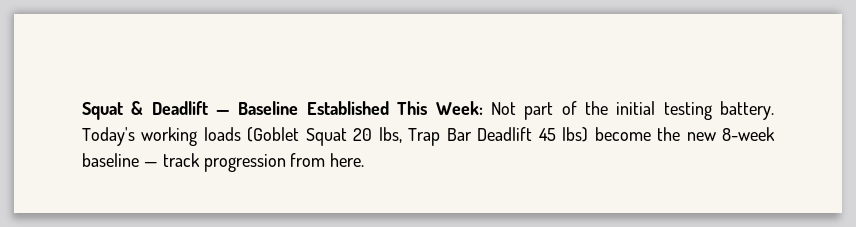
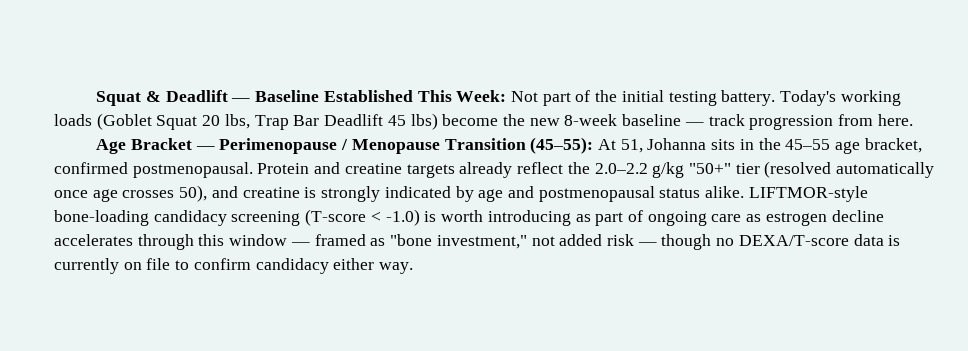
(365, 160) none -> [96,137,922,154] [54,161,935,178] [54,185,868,202] [54,209,884,226] [54,234,901,250] [54,258,414,274] // Age Bracket — Perimenopause / Menopause Transition (45–55): At 51, Johanna sits in the 45–55 age bracket, confirmed postmenopausal. Protein and creatine targets already reflect the 2.0–2.2 g/kg "50+" tier (resolved automatically once age crosses 50), and creatine is strongly indicated by age and postmenopausal status alike. LIFTMOR-style bone-loading candidacy screening (T-score < -1.0) is worth introducing as part of ongoing care as estrogen decline accelerates through this window — framed as "bone investment," not added risk — though no DEXA/T-score data is currently on file to confirm candidacy either way.

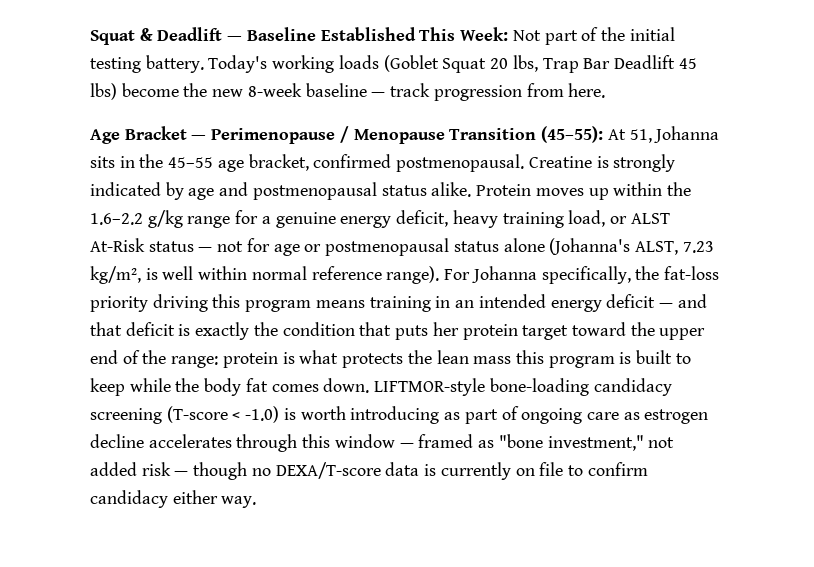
[257,161,935,178] [54,185,300,202] Protein and creatine targets already reflect the 2.0–2.2 g/kg "50+" tier (resolved automatically once age crosses 50), and creatine -> [528,156,592,168] Creatine
(745, 192) none -> [476,182,691,200] [90,210,670,228] [90,238,714,256] [90,266,719,284] [90,294,707,312] [90,322,706,340] [90,350,691,368] [90,378,370,396] Protein moves up within the 1.6–2.2 g/kg range for a genuine energy deficit, heavy training load, or ALST At-Risk status — not for age or postmenopausal status alone (Johanna's ALST, 7.23 kg/m², is well within normal reference range). For Johanna specifically, the fat-loss priority driving this program means training in an intended energy deficit — and that deficit is exactly the condition that puts her protein target toward the upper end of the range: protein is what protects the lean mass this program is built to keep while the body fat comes down.

